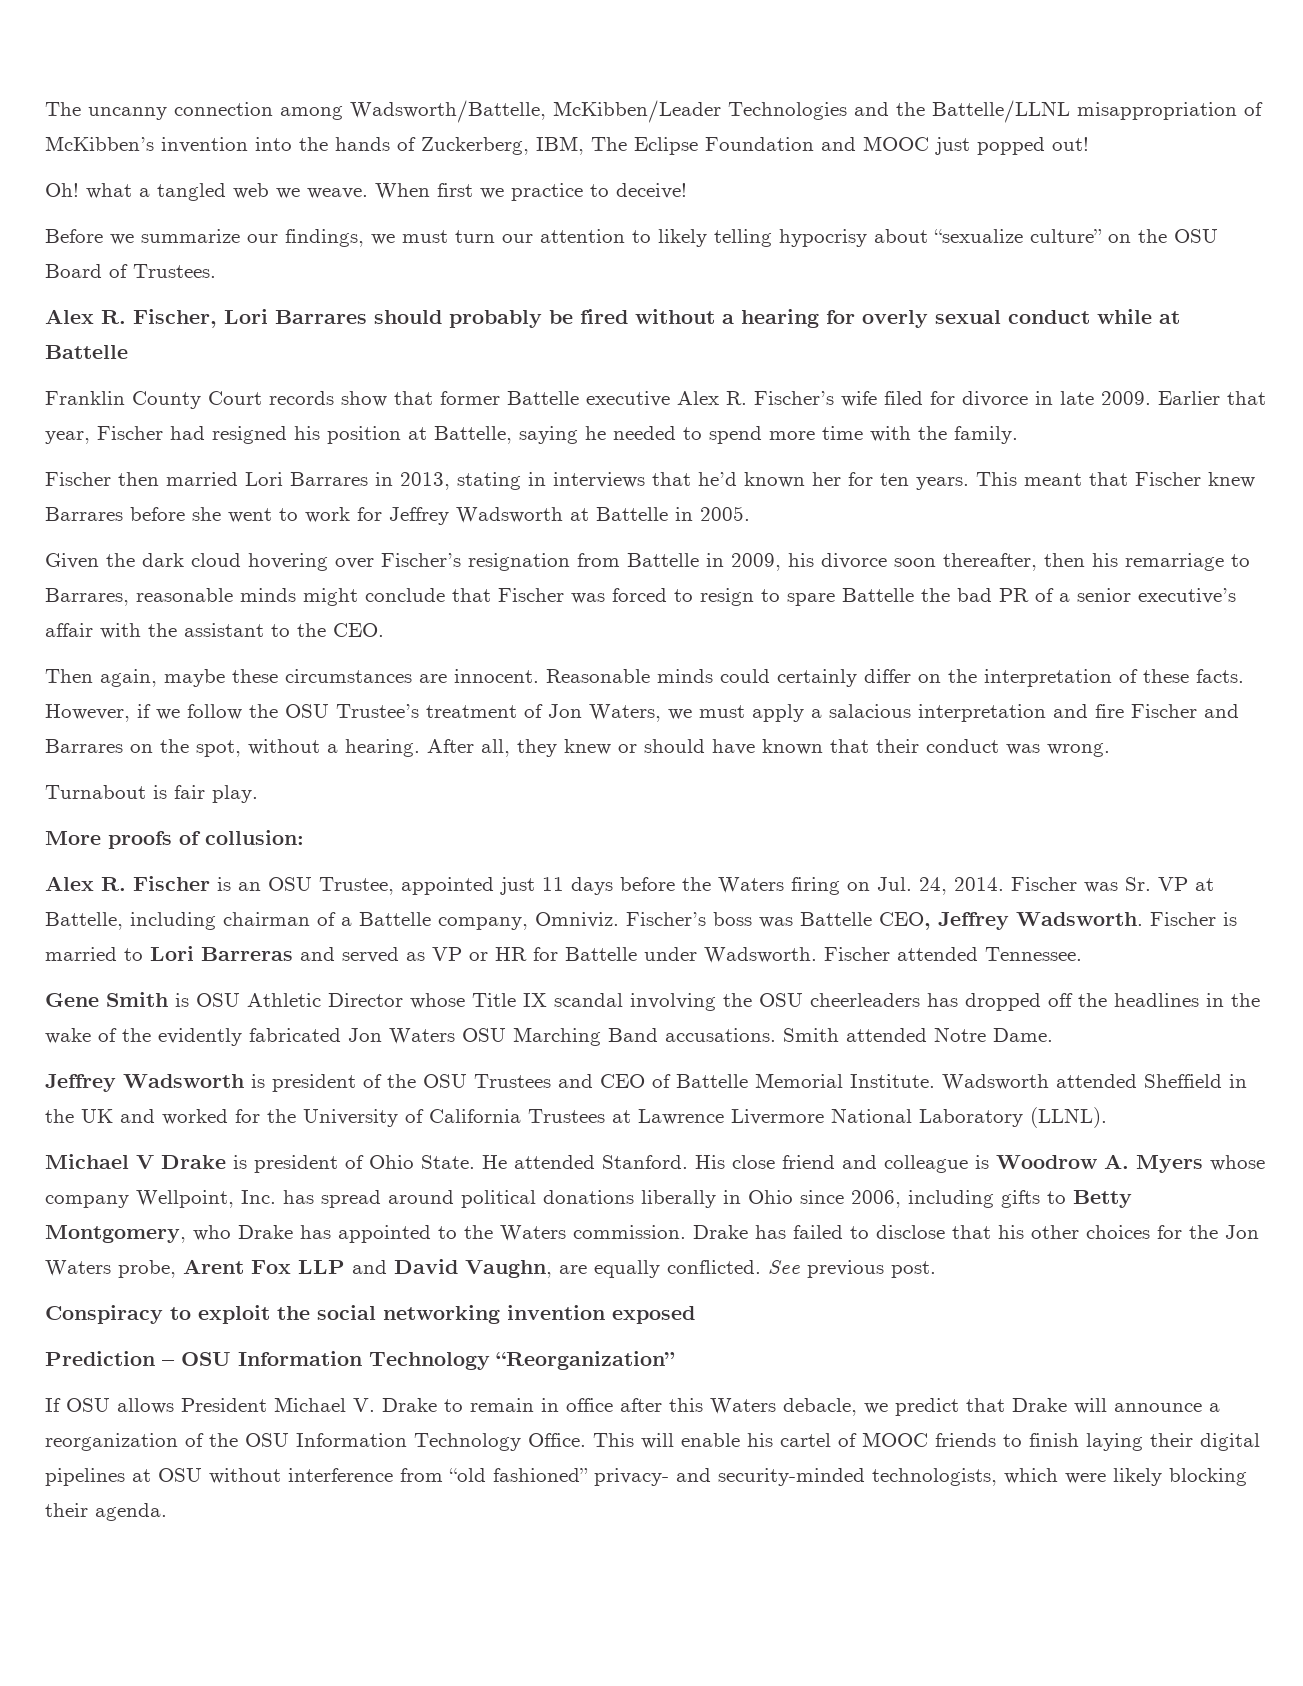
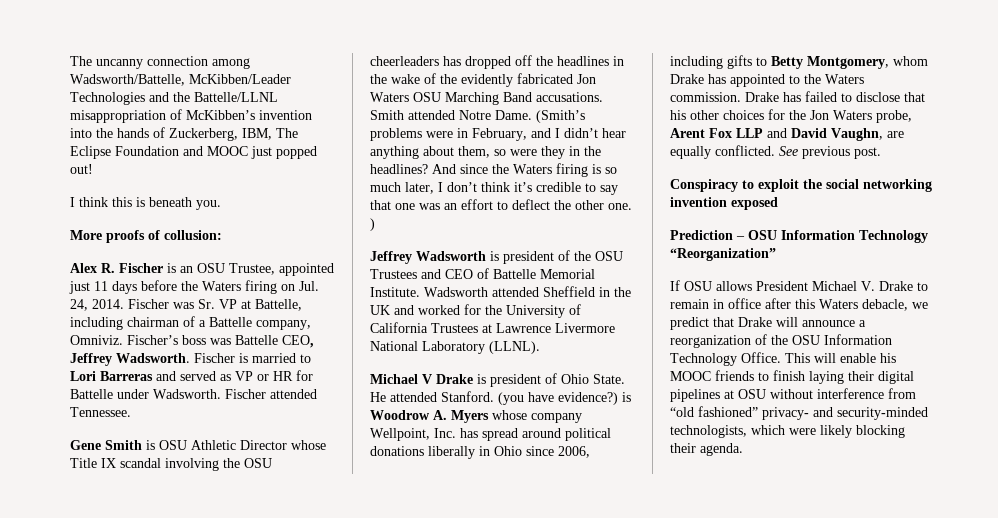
[45,183,687,201] [45,229,1218,247] [45,264,216,278] [45,309,1180,328] [45,345,128,359] [45,391,1266,409] [45,426,1018,444] [45,472,1255,490] [45,506,750,525] [45,553,1250,571] [45,588,1236,606] [45,623,384,639] [45,669,1244,687] [45,704,1239,722] [45,739,1110,757] [45,785,258,803] Oh! what a tangled web we weave. When first we practice to deceive! // Before we summarize our findings, we must turn our attention to likely telling hypocrisy about “sexualize culture” on the OSU Board of Trustees. // Alex R. Fischer, Lori Barrares should probably be fired without a hearing for overly sexual conduct while at Battelle // Franklin County Court records show that former Battelle executive Alex R. Fischer’s wife filed for divorce in late 2009. Earlier that year, Fischer had resigned his position at Battelle, saying he needed to spend more time with the family. // Fischer then married Lori Barrares in 2013, stating in interviews that he’d known her for ten years. This meant that Fischer knew Barrares before she went to work for Jeffrey Wadsworth at Battelle in 2005. // Given the dark cloud hovering over Fischer’s resignation from Battelle in 2009, his divorce soon thereafter, then his remarriage to Barrares, reasonable minds might conclude that Fischer was forced to resign to spare Battelle the bad PR of a senior executive’s affair with the assistant to the CEO. // Then again, maybe these circumstances are innocent. Reasonable minds could certainly differ on the interpretation of these facts. However, if we follow the OSU Trustee’s treatment of Jon Waters, we must apply a salacious interpretation and fire Fischer and Barrares on the spot, without a hearing. After all, they knew or should have known that their conduct was wrong. // Turnabout is fair play. -> [70,197,221,210] I think this is beneath you.
(1053, 1035) none -> [536,110,585,123] [370,128,626,141] [370,146,601,159] [370,163,617,177] [370,182,618,195] [370,199,632,210] [370,218,375,231] (Smith’s problems were in February, and I didn’t hear anything about them, so were they in the headlines? And since the Waters firing is so much later, I don’t think it’s credible to say that one was an effort to deflect the other one. )
[695,1155,968,1173] His close friend and colleague -> [498,392,618,405] (you have evidence?)
[193,1225,231,1241] who -> [893,56,928,66] whom
[780,1433,857,1447] cartel of -> (896, 358) none

